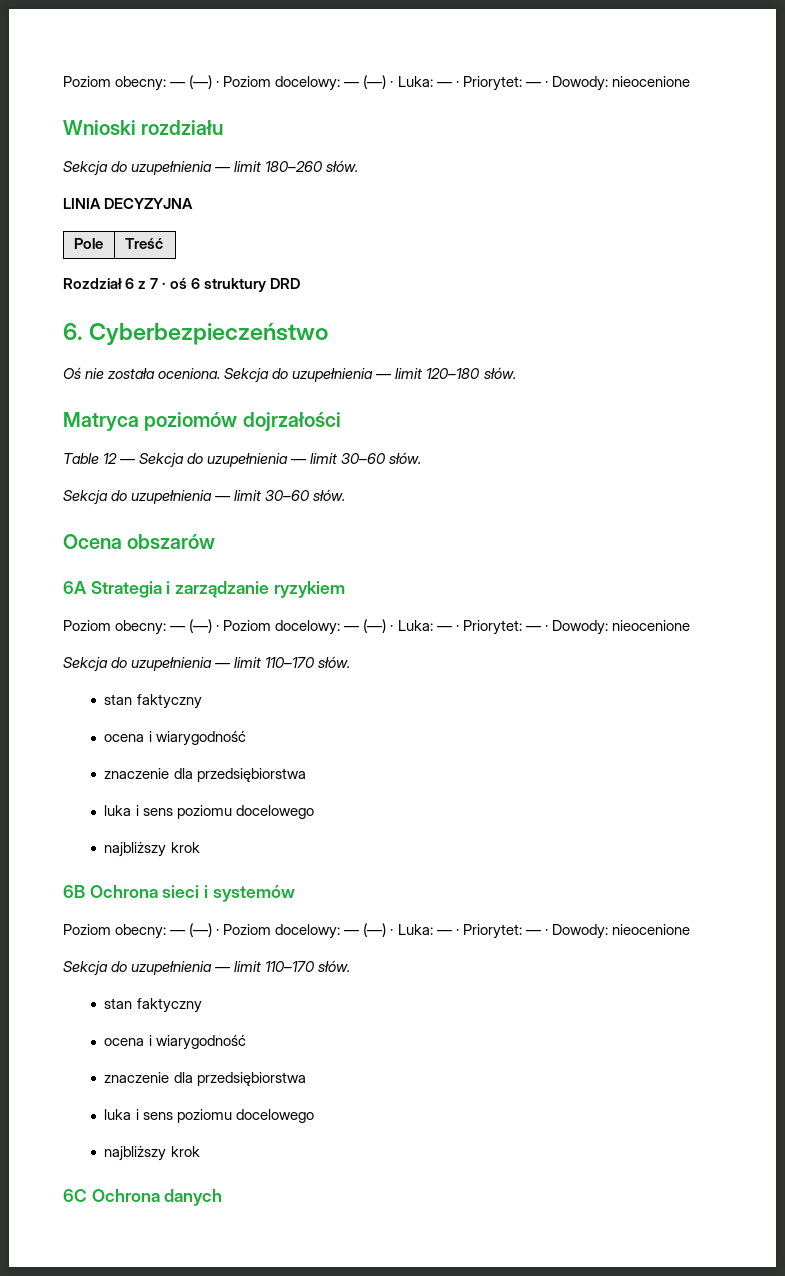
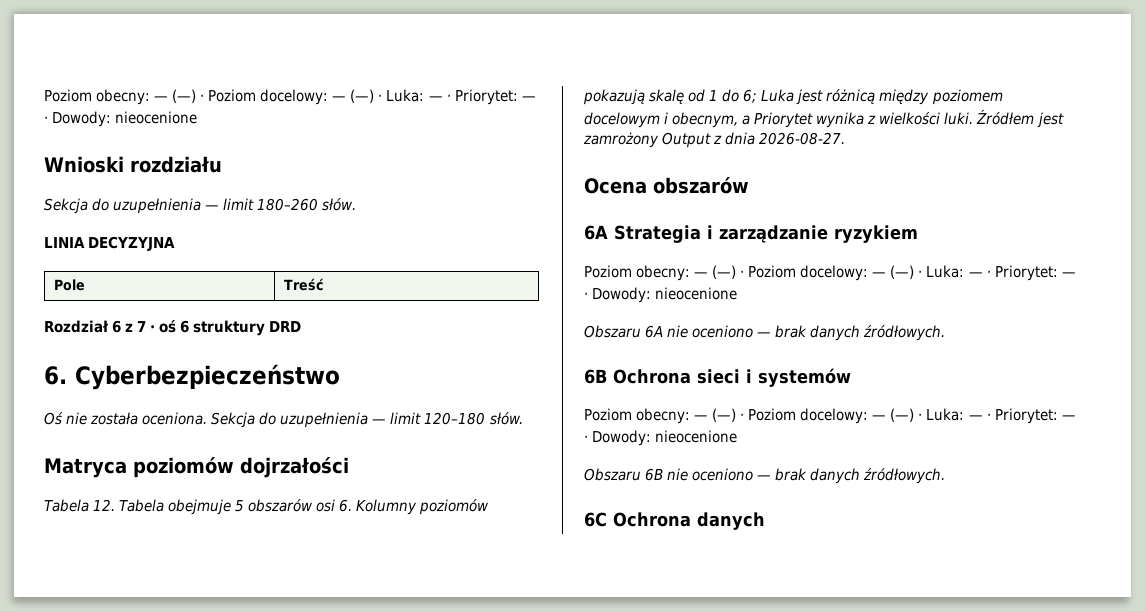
[63,452,422,468] [63,489,346,505] Table 12 — Sekcja do uzupełnienia — limit 30–60 słów. // Sekcja do uzupełnienia — limit 30–60 słów. -> [44,499,490,515] [583,89,1003,105] [584,109,1064,128] [583,132,846,148] Tabela 12. Tabela obejmuje 5 obszarów osi 6. Kolumny poziomów pokazują skalę od 1 do 6; Luka jest różnicą między poziomem docelowym i obecnym, a Priorytet wynika z wielkości luki. Źródłem jest zamrożony Output z dnia 2026-08-27.
[63,656,351,672] [104,694,202,709] [104,731,246,746] [104,768,306,782] [104,805,314,819] [104,842,200,857] Sekcja do uzupełnienia — limit 110–170 słów. // stan faktyczny // ocena i wiarygodność // znaczenie dla przedsiębiorstwa // luka i sens poziomu docelowego // najbliższy krok -> [584,325,946,341] Obszaru 6A nie oceniono — brak danych źródłowych.
[63,960,351,976] [104,998,202,1013] [104,1035,246,1050] [104,1072,306,1086] [104,1109,314,1123] [104,1146,200,1161] Sekcja do uzupełnienia — limit 110–170 słów. // stan faktyczny // ocena i wiarygodność // znaczenie dla przedsiębiorstwa // luka i sens poziomu docelowego // najbliższy krok -> [584,468,946,484] Obszaru 6B nie oceniono — brak danych źródłowych.

